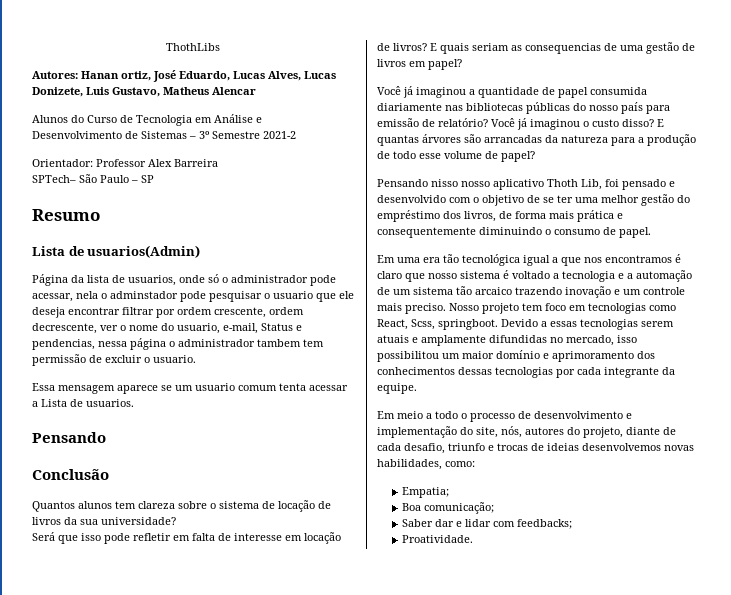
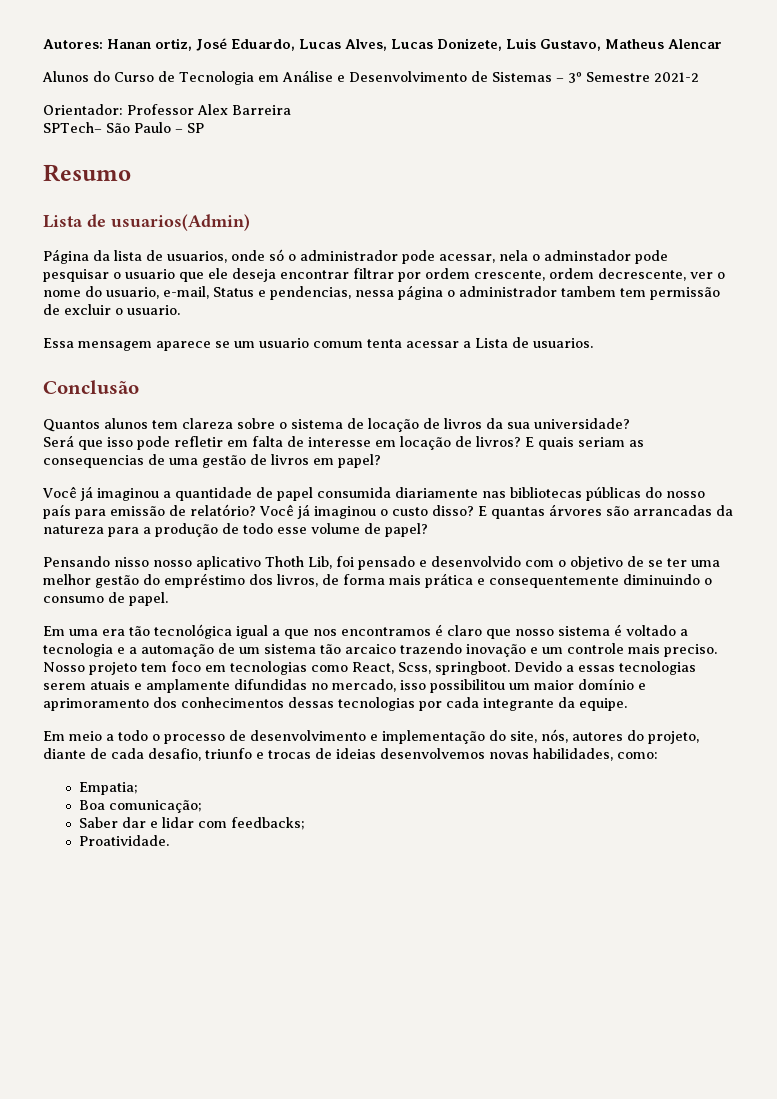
[166,43,220,51] ThothLibs // -> (43, 44) none
[32,432,106,443] // Pensando -> (593, 343) none

